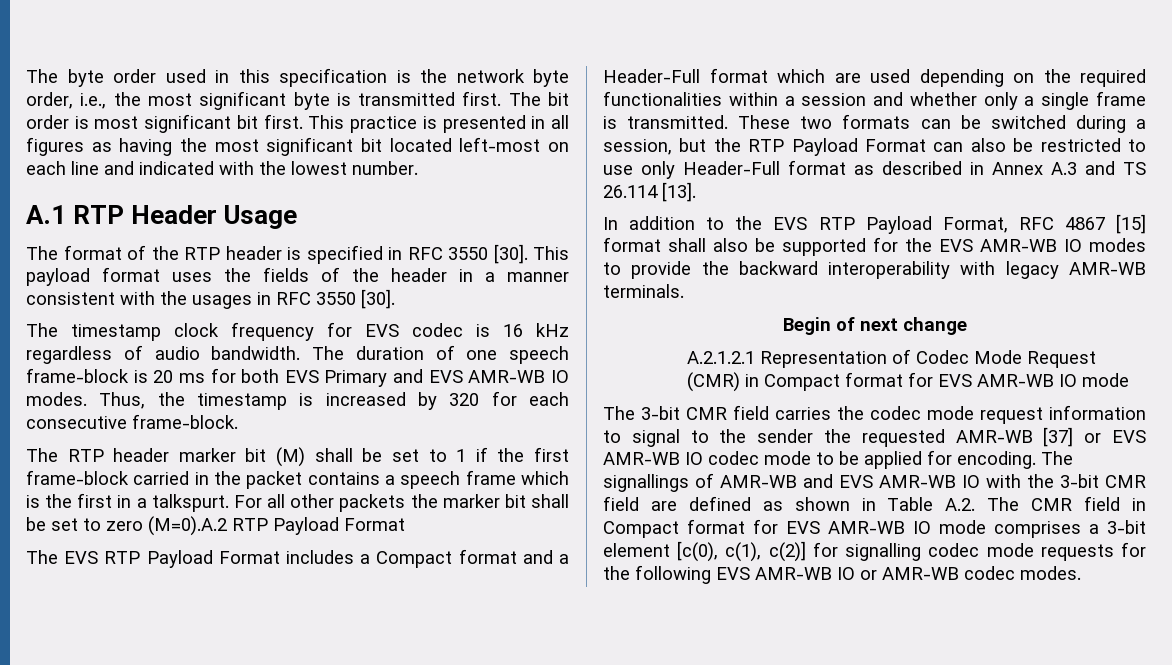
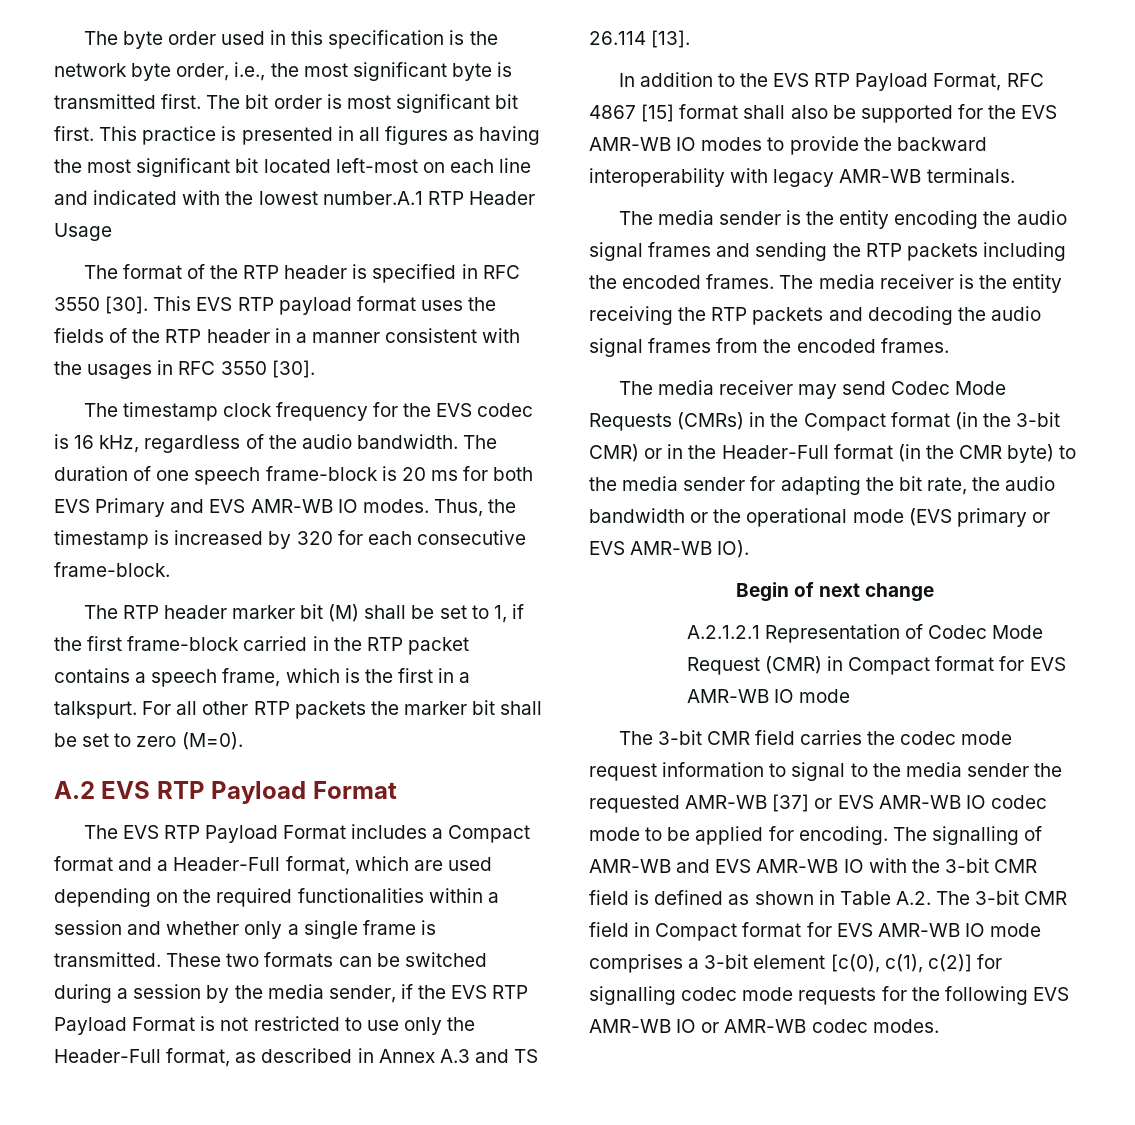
[352,161,418,175] [26,205,66,224] number. // A.1 -> [322,191,423,205] number.A.1
(569, 253) none -> [196,297,274,311] EVS RTP
(379, 275) none -> [165,329,202,343] RTP
(352, 329) none -> [403,403,432,417] the
[536,323,569,337] kHz -> [99,435,140,453] kHz,
(143, 352) none -> [268,435,297,449] the
[456,449,467,462] 1 -> [493,605,507,623] 1,
(241, 478) none -> [366,637,403,651] RTP
[465,470,516,485] frame -> [222,668,281,687] frame,
(335, 501) none -> [253,701,290,715] RTP
[148,516,227,536] (M=0).A.2 -> [181,732,243,750] [54,781,151,799] (M=0). // A.2 EVS
[709,68,768,83] format -> [285,856,350,875] format,
[603,138,1034,156] session, but the RTP Payload Format can also be -> [133,984,529,1003] [54,1016,249,1035] session by the media sender, if the EVS RTP Payload Format is not
[683,160,846,175] Header-Full format -> [447,1017,476,1031] [54,1048,231,1067] the Header-Full format,
(684, 291) none -> [618,210,1067,229] [589,242,1066,261] [589,274,1063,293] [589,306,1041,325] [589,338,949,357] [618,380,1007,399] [589,412,1061,431] [589,444,1077,463] [589,476,1056,495] [589,508,1050,527] [589,540,750,558] // The media sender is the entity encoding the audio signal frames and sending the RTP packets including the encoded frames. The media receiver is the entity receiving the RTP packets and decoding the audio signal frames from the encoded frames. // The media receiver may send Codec Mode Requests (CMRs) in the Compact format (in the 3-bit CMR) or in the Header-Full format (in the CMR byte) to the media sender for adapting the bit rate, the audio bandwidth or the operational mode (EVS primary or EVS AMR-WB IO).
(747, 436) none -> [905,762,962,777] media
[603,474,689,492] signallings -> [931,826,1019,845] signalling
[650,501,677,511] are -> [634,890,650,905] is
(1020, 504) none -> [975,890,1020,905] 3-bit

